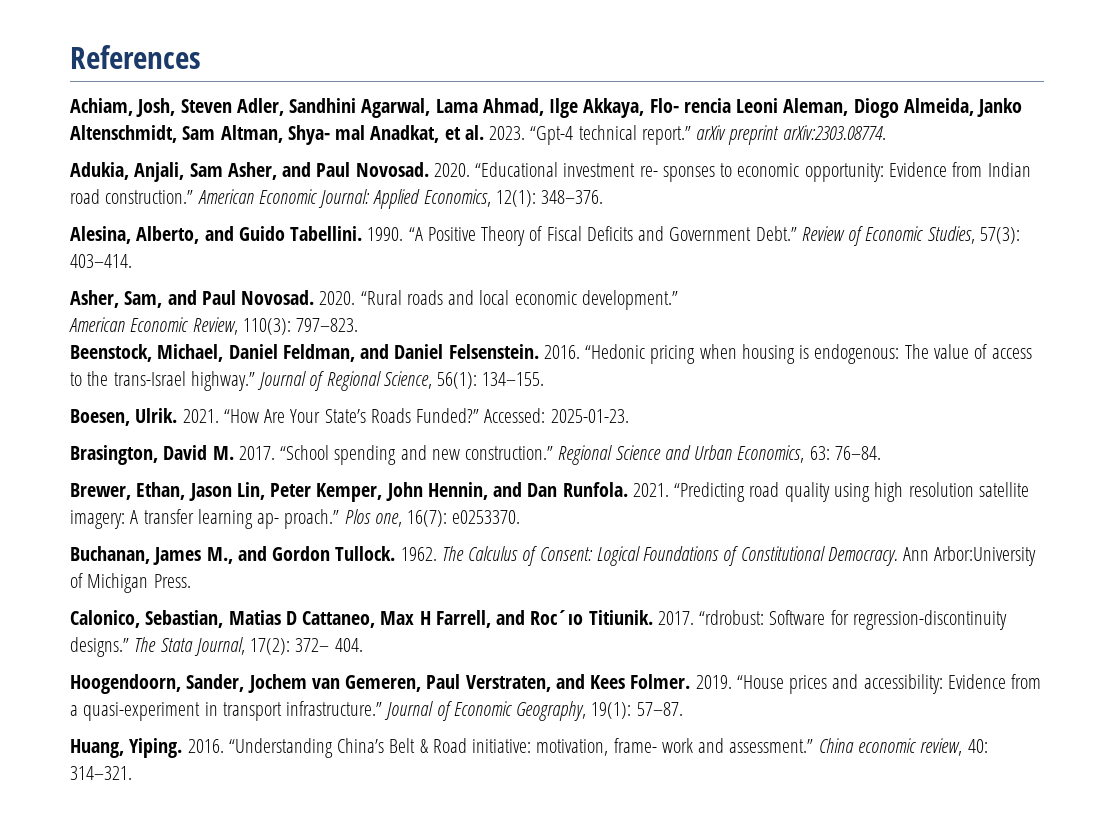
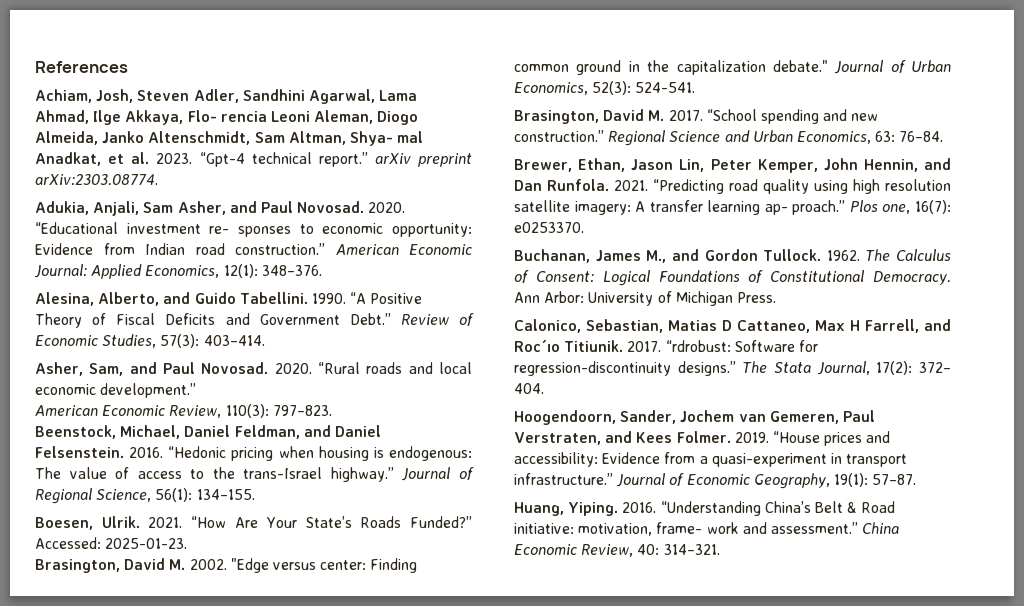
(629, 416) none -> [35,558,418,573] [514,60,951,75] [514,81,696,95] // Brasington, David M. 2002. "Edge versus center: Finding common ground in the capitalization debate." Journal of Urban Economics, 52(3): 524-541.
[934,546,1037,566] Arbor:University -> [544,291,654,306] Arbor: University
[857,738,963,756] economic review, -> [514,544,634,557] Economic Review,

